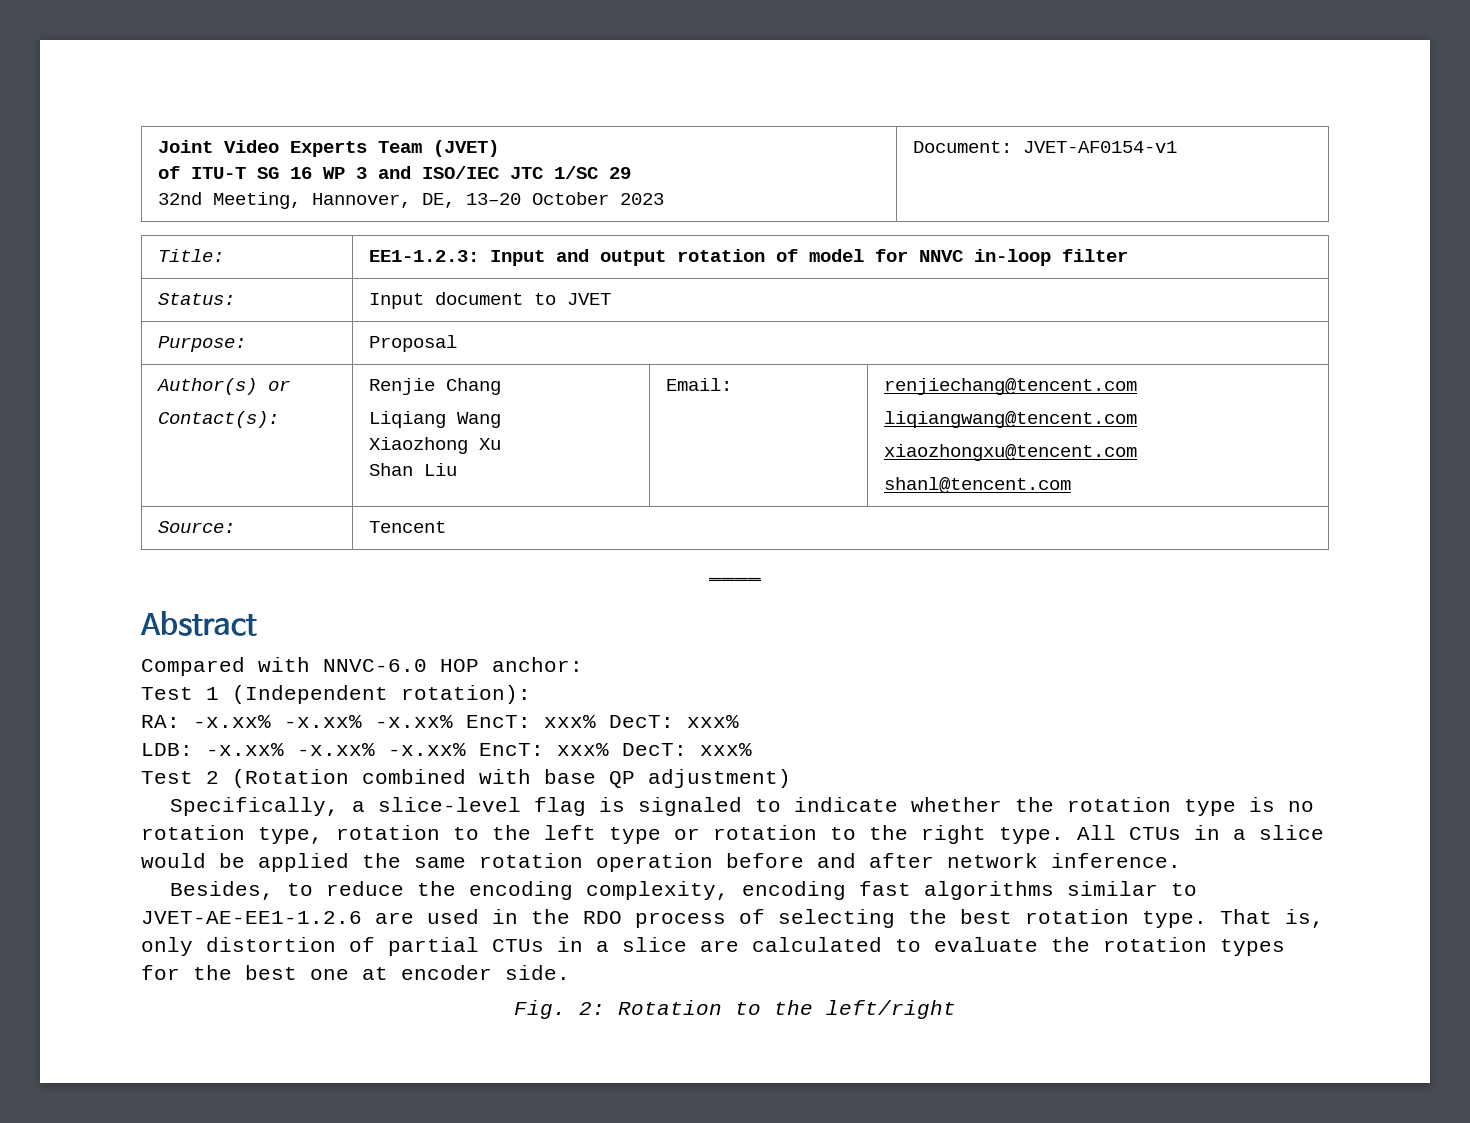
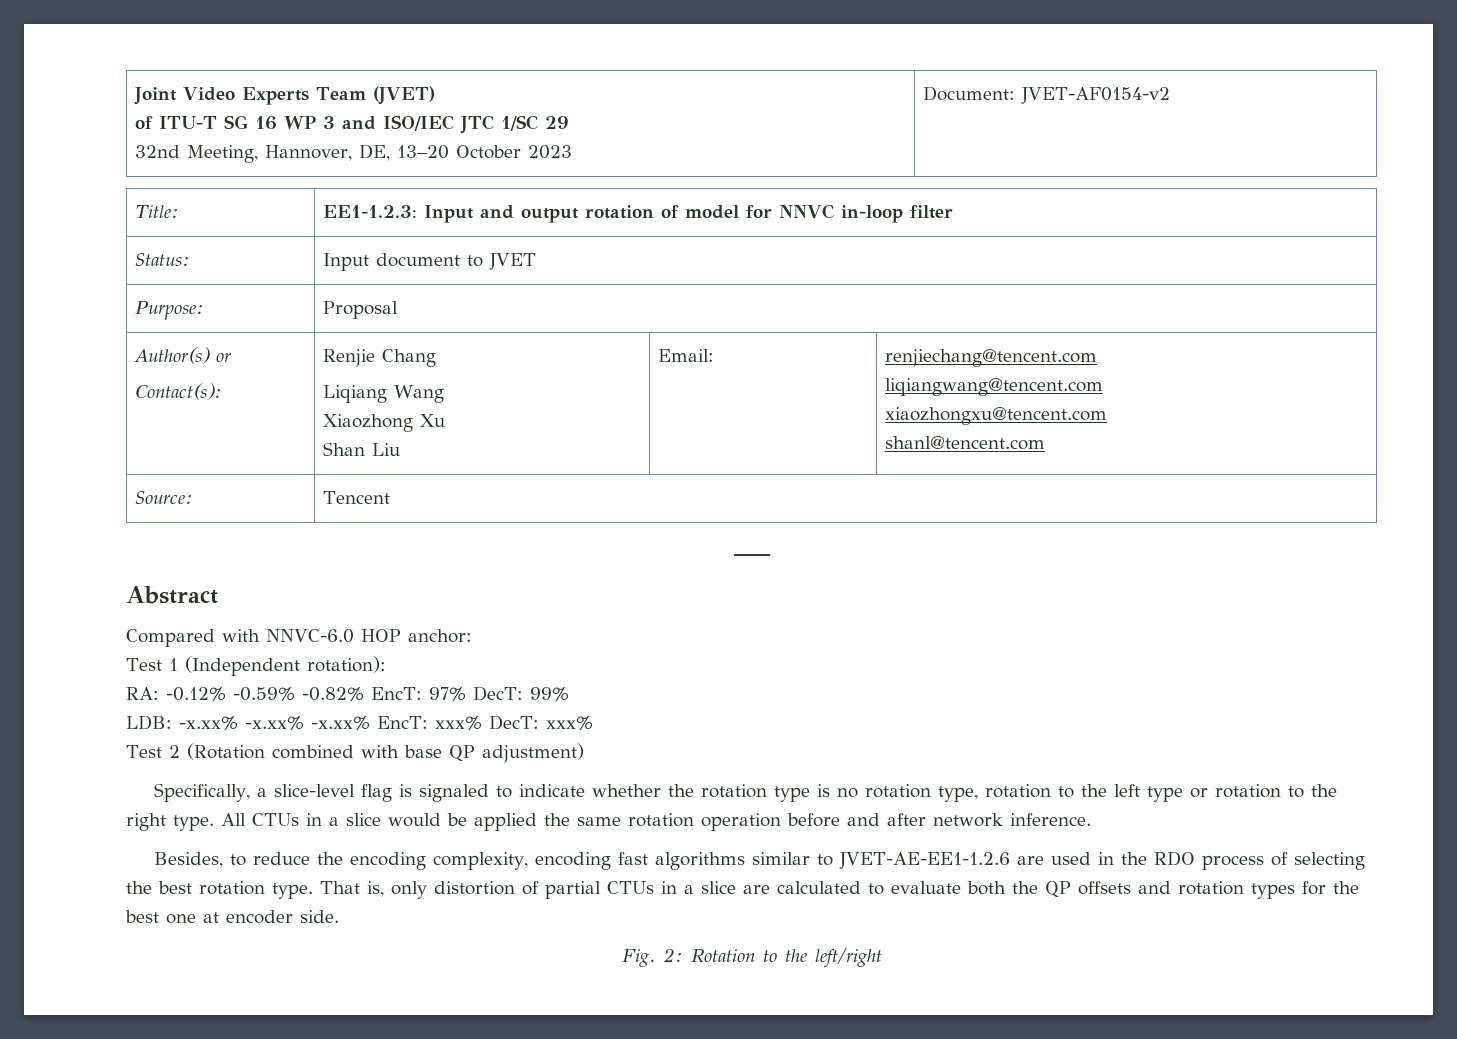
[1022,141,1177,153] JVET-AF0154-v1 -> [1020,87,1170,104] JVET-AF0154-v2
[193,715,739,728] -x.xx% -x.xx% -x.xx% EncT: xxx% DecT: xxx% -> [166,686,569,701] -0.12% -0.59% -0.82% EncT: 97% DecT: 99%
[1051,937,1090,952] the -> [967,881,1171,898] both the QP offsets and

